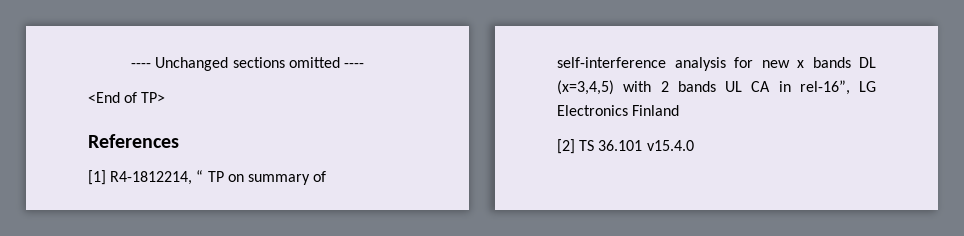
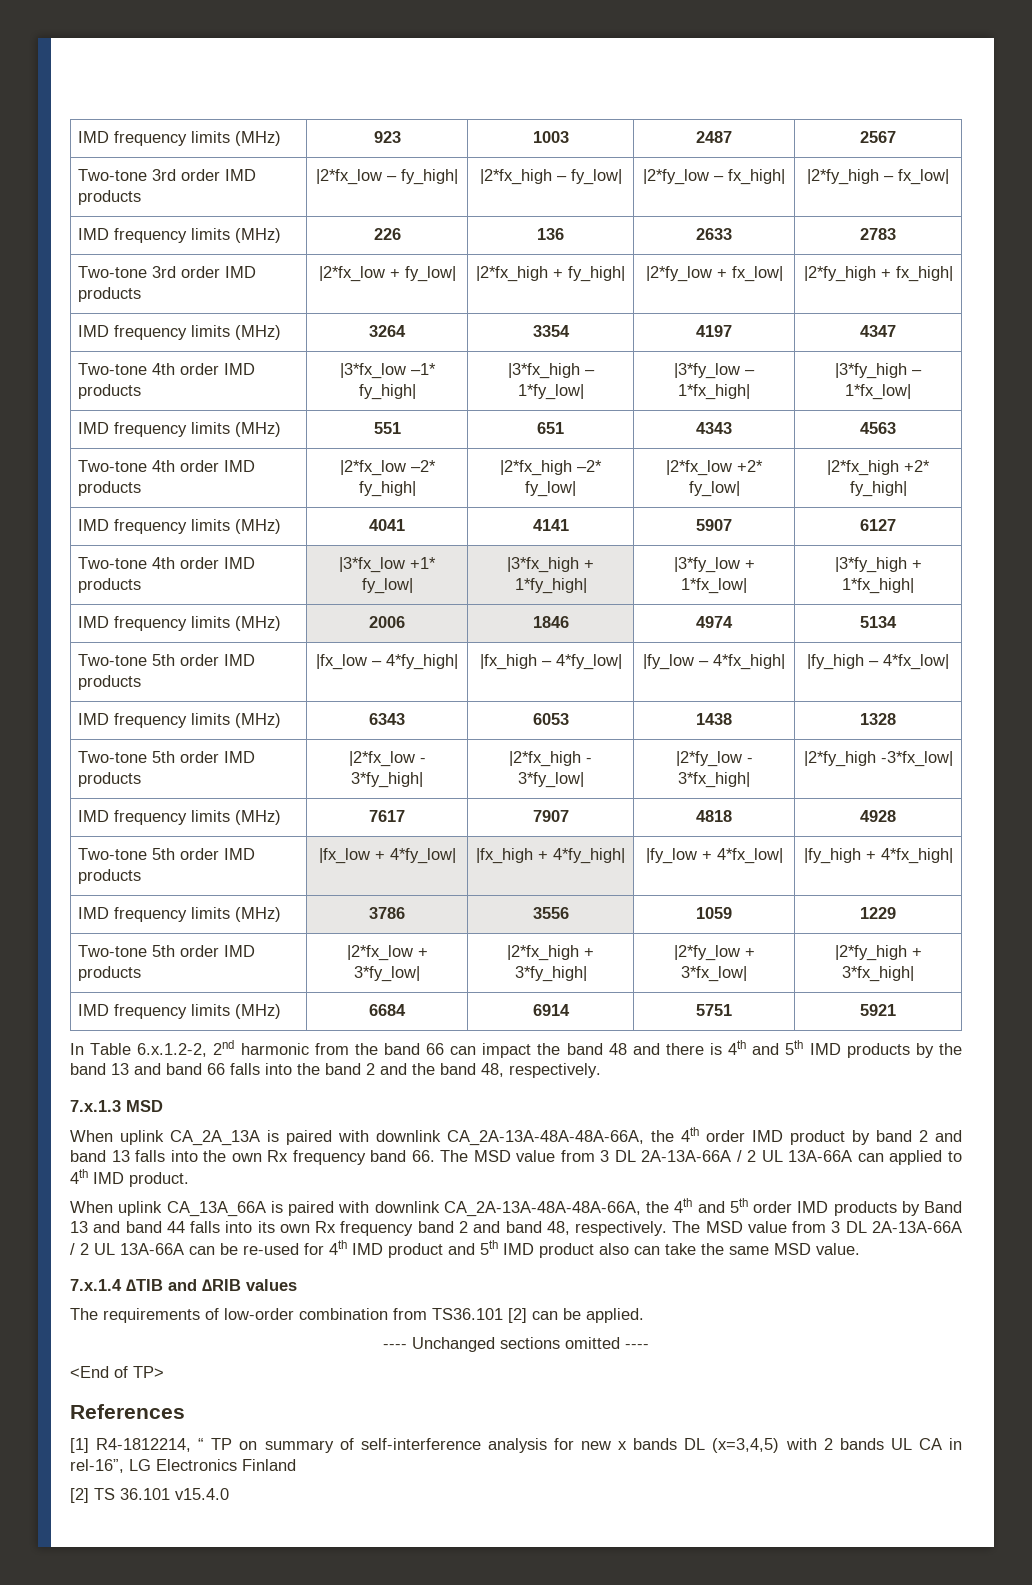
(131, 65) none -> [78,131,282,146] [373,131,401,143] [532,131,569,143] [696,131,732,143] [860,131,896,143] [78,169,257,181] [78,190,142,205] [316,169,458,185] [479,169,622,185] [643,169,785,185] [807,169,949,185] [78,228,282,243] [373,228,401,240] [537,228,564,240] [696,228,732,240] [860,228,896,240] [78,266,257,278] [78,287,142,302] [318,266,456,282] [476,266,625,282] [645,266,783,282] [803,266,953,282] [78,325,282,340] [369,325,406,337] [532,325,570,337] [696,325,732,337] [860,325,896,337] [78,363,256,375] [78,384,142,399] [339,363,436,379] [358,384,416,400] [507,363,595,379] [517,384,584,400] [674,363,755,379] [678,384,750,400] [835,363,922,379] [845,384,911,400] [78,422,282,437] [373,422,401,434] [537,422,564,434] [696,422,732,434] [860,422,896,434] [78,460,256,472] [78,481,142,496] [339,460,436,476] [358,481,416,497] [500,460,602,476] [525,481,576,497] [666,460,763,476] [688,481,740,497] [827,460,930,476] [849,481,907,497] [78,519,282,534] [369,519,405,531] [532,519,569,531] [696,519,732,531] [860,519,896,531] [78,557,256,569] [78,578,142,593] [339,557,436,573] [361,578,413,594] [507,557,594,573] [514,578,587,594] [673,557,755,573] [681,578,747,594] [834,557,922,573] [842,578,914,594] [78,616,282,631] [369,616,405,628] [532,616,569,628] [696,616,733,628] [860,616,897,628] [78,654,256,666] [78,675,142,690] [316,654,458,670] [479,654,622,670] [643,654,785,670] [807,654,949,670] [78,713,282,728] [369,713,405,725] [532,713,569,725] [696,713,732,725] [860,713,896,725] [78,751,256,763] [78,772,142,787] [348,751,426,767] [351,772,423,788] [509,751,592,767] [517,772,584,788] [675,751,753,767] [678,772,750,788] [803,751,953,767] [78,810,282,825] [369,810,405,822] [532,810,569,822] [696,810,732,822] [860,810,896,822] [78,848,256,860] [78,869,142,884] [318,848,456,864] [476,848,625,864] [645,848,783,864] [803,848,953,864] [78,907,282,922] [369,907,405,919] [532,907,569,919] [696,907,732,919] [860,907,896,919] [78,945,256,957] [78,966,142,981] [346,945,428,961] [354,966,420,982] [507,945,594,961] [514,966,587,982] [673,945,755,961] [681,966,747,982] [834,945,922,961] [842,966,914,982] [78,1004,282,1019] [369,1004,406,1016] [532,1004,570,1016] [696,1004,732,1016] [860,1004,896,1016] [70,1040,963,1058] [70,1063,601,1078] [70,1100,163,1112] [70,1127,962,1146] [70,1150,962,1165] [70,1169,189,1187] [70,1198,962,1217] [70,1221,962,1236] [70,1240,860,1258] [70,1279,297,1291] [70,1308,644,1323] IMD frequency limits (MHz) | 923 | 1003 | 2487 | 2567 // Two-tone 3rd order IMD products | |2*fx_low – fy_high| | |2*fx_high – fy_low| | |2*fy_low – fx_high| | |2*fy_high – fx_low| // IMD frequency limits (MHz) | 226 | 136 | 2633 | 2783 // Two-tone 3rd order IMD products | |2*fx_low + fy_low| | |2*fx_high + fy_high| | |2*fy_low + fx_low| | |2*fy_high + fx_high| // IMD frequency limits (MHz) | 3264 | 3354 | 4197 | 4347 // Two-tone 4th order IMD products | |3*fx_low –1* fy_high| | |3*fx_high – 1*fy_low| | |3*fy_low – 1*fx_high| | |3*fy_high – 1*fx_low| // IMD frequency limits (MHz) | 551 | 651 | 4343 | 4563 // Two-tone 4th order IMD products | |2*fx_low –2* fy_high| | |2*fx_high –2* fy_low| | |2*fx_low +2* fy_low| | |2*fx_high +2* fy_high| // IMD frequency limits (MHz) | 4041 | 4141 | 5907 | 6127 // Two-tone 4th order IMD products | |3*fx_low +1* fy_low| | |3*fx_high + 1*fy_high| | |3*fy_low + 1*fx_low| | |3*fy_high + 1*fx_high| // IMD frequency limits (MHz) | 2006 | 1846 | 4974 | 5134 // Two-tone 5th order IMD products | |fx_low – 4*fy_high| | |fx_high – 4*fy_low| | |fy_low – 4*fx_high| | |fy_high – 4*fx_low| // IMD frequency limits (MHz) | 6343 | 6053 | 1438 | 1328 // Two-tone 5th order IMD products | |2*fx_low - 3*fy_high| | |2*fx_high - 3*fy_low| | |2*fy_low - 3*fx_high| | |2*fy_high -3*fx_low| // IMD frequency limits (MHz) | 7617 | 7907 | 4818 | 4928 // Two-tone 5th order IMD products | |fx_low + 4*fy_low| | |fx_high + 4*fy_high| | |fy_low + 4*fx_low| | |fy_high + 4*fx_high| // IMD frequency limits (MHz) | 3786 | 3556 | 1059 | 1229 // Two-tone 5th order IMD products | |2*fx_low + 3*fy_low| | |2*fx_high + 3*fy_high| | |2*fy_low + 3*fx_low| | |2*fy_high + 3*fx_high| // IMD frequency limits (MHz) | 6684 | 6914 | 5751 | 5921 // In Table 6.x.1.2-2, 2nd harmonic from the band 66 can impact the band 48 and there is 4th and 5th IMD products by the band 13 and band 66 falls into the band 2 and the band 48, respectively. // 7.x.1.3 MSD // When uplink CA_2A_13A is paired with downlink CA_2A-13A-48A-48A-66A, the 4th order IMD product by band 2 and band 13 falls into the own Rx frequency band 66. The MSD value from 3 DL 2A-13A-66A / 2 UL 13A-66A can applied to 4th IMD product. // When uplink CA_13A_66A is paired with downlink CA_2A-13A-48A-48A-66A, the 4th and 5th order IMD products by Band 13 and band 44 falls into its own Rx frequency band 2 and band 48, respectively. The MSD value from 3 DL 2A-13A-66A / 2 UL 13A-66A can be re-used for 4th IMD product and 5th IMD product also can take the same MSD value. // 7.x.1.4 ∆TIB and ∆RIB values // The requirements of low-order combination from TS36.101 [2] can be applied. //

